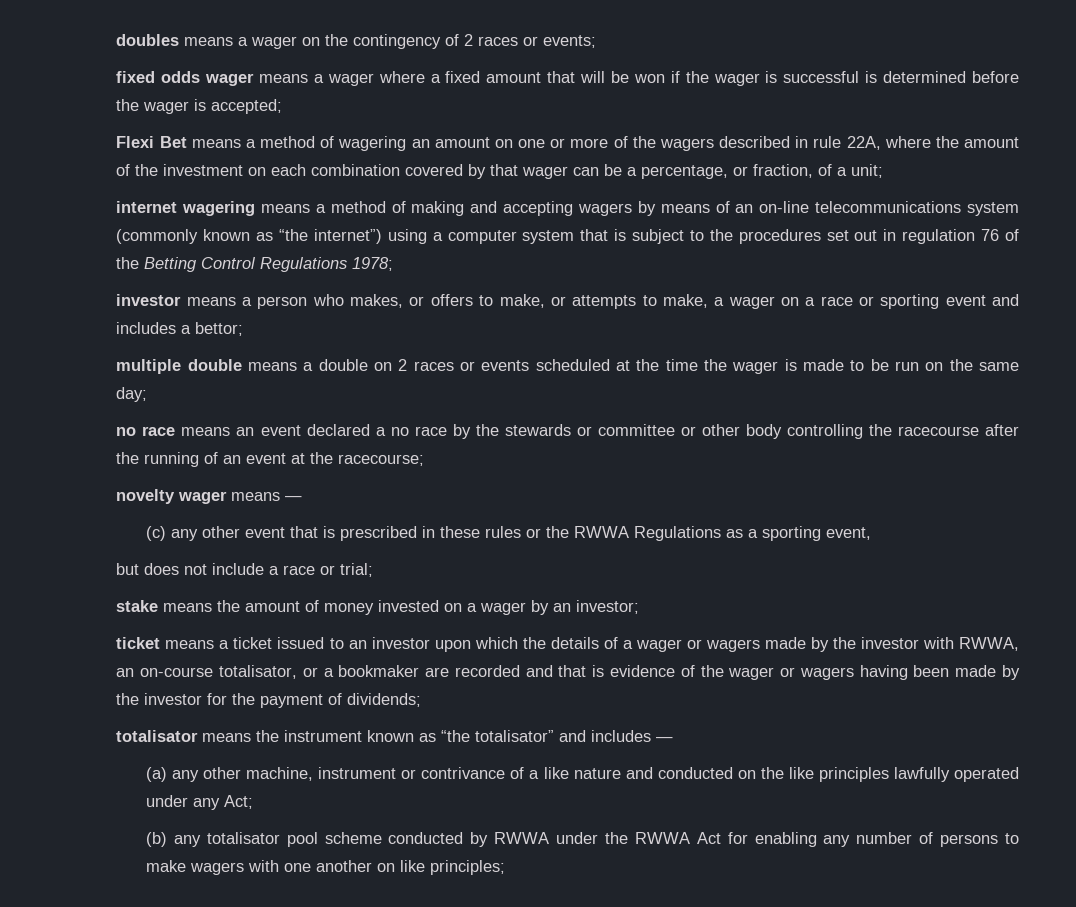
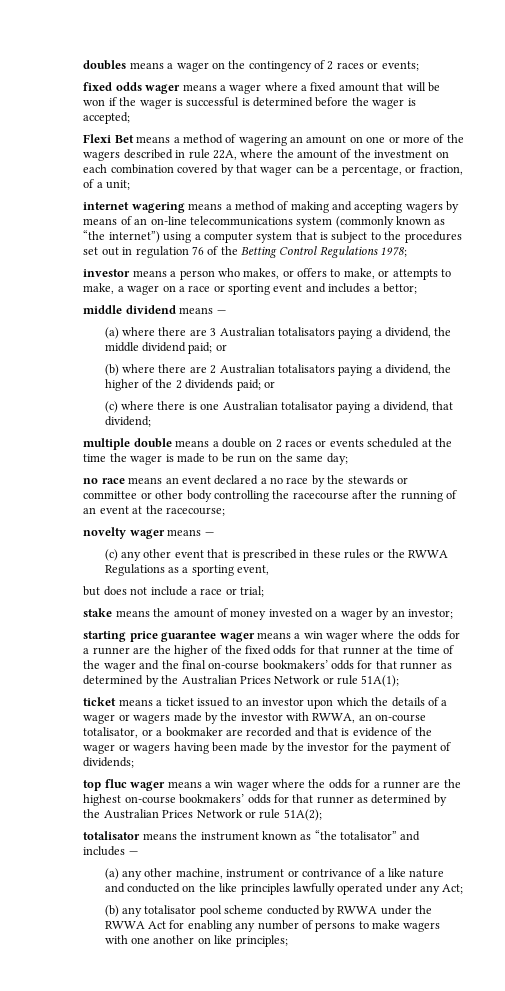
(244, 329) none -> [83,305,226,314] [104,327,452,339] [104,342,227,354] [104,364,452,376] [104,379,275,391] [104,401,454,413] [104,416,151,427] // middle dividend means — // (a) where there are 3 Australian totalisators paying a dividend, the middle dividend paid; or // (b) where there are 2 Australian totalisators paying a dividend, the higher of the 2 dividends paid; or // (c) where there is one Australian totalisator paying a dividend, that dividend;
(640, 607) none -> [83,630,460,642] [83,645,455,657] [83,660,452,672] [83,675,400,687] // starting price guarantee wager means a win wager where the odds for a runner are the higher of the fixed odds for that runner at the time of the wager and the final on-course bookmakers’ odds for that runner as determined by the Australian Prices Network or rule 51A(1);
(422, 700) none -> [83,779,461,791] [83,794,447,806] [83,809,322,821] // top fluc wager means a win wager where the odds for a runner are the highest on-course bookmakers’ odds for that runner as determined by the Australian Prices Network or rule 51A(2);

